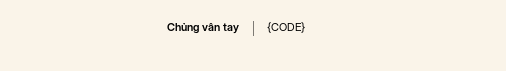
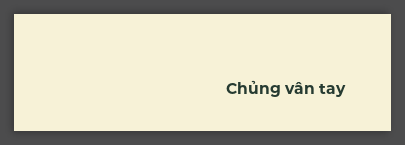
[267,22,305,33] // {CODE} -> (346, 90) none

